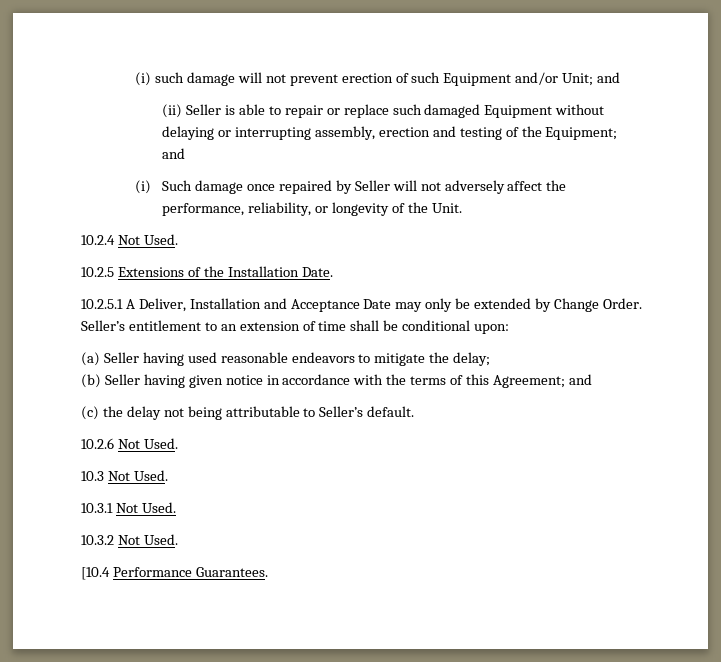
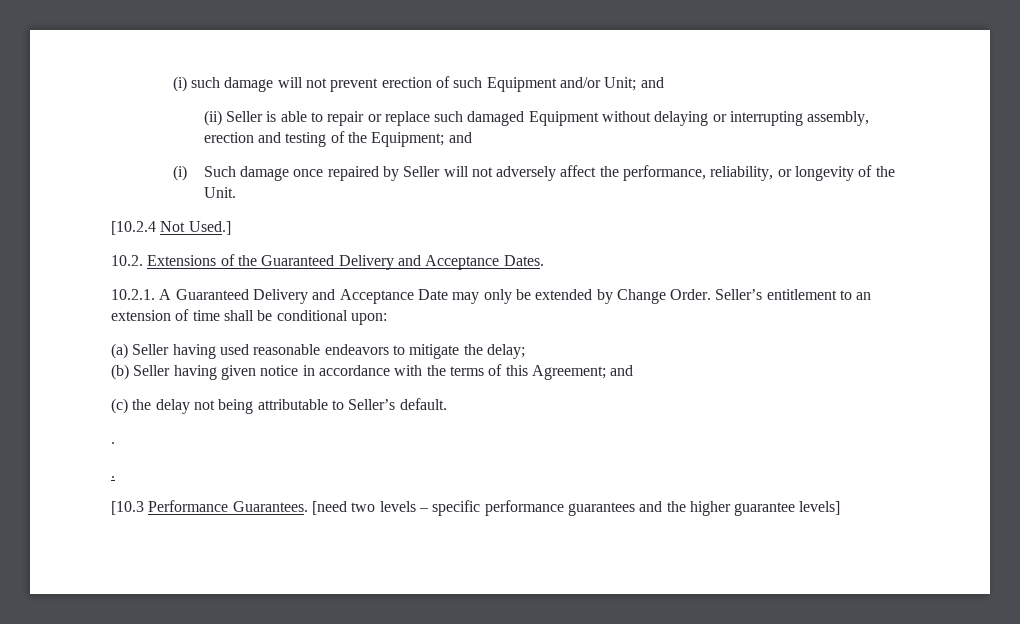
[81,234,178,245] [81,266,333,277] [81,298,261,312] 10.2.4 Not Used. // 10.2.5 Extensions of the Installation Date. // 10.2.5.1 A Deliver, Installation -> [111,221,231,235] [111,254,544,270] [111,289,308,304] [10.2.4 Not Used.] // 10.2. Extensions of the Guaranteed Delivery and Acceptance Dates. // 10.2.1. A Guaranteed Delivery
[81,438,178,449] [81,470,168,481] [81,502,176,513] [81,534,178,545] [81,567,268,580] 10.2.6 Not Used. // 10.3 Not Used. // 10.3.1 Not Used. // 10.3.2 Not Used. // [10.4 Performance Guarantees. -> [111,442,115,444] [111,476,115,478] [111,500,841,516] . // . // [10.3 Performance Guarantees. [need two levels – specific performance guarantees and the higher guarantee levels]

